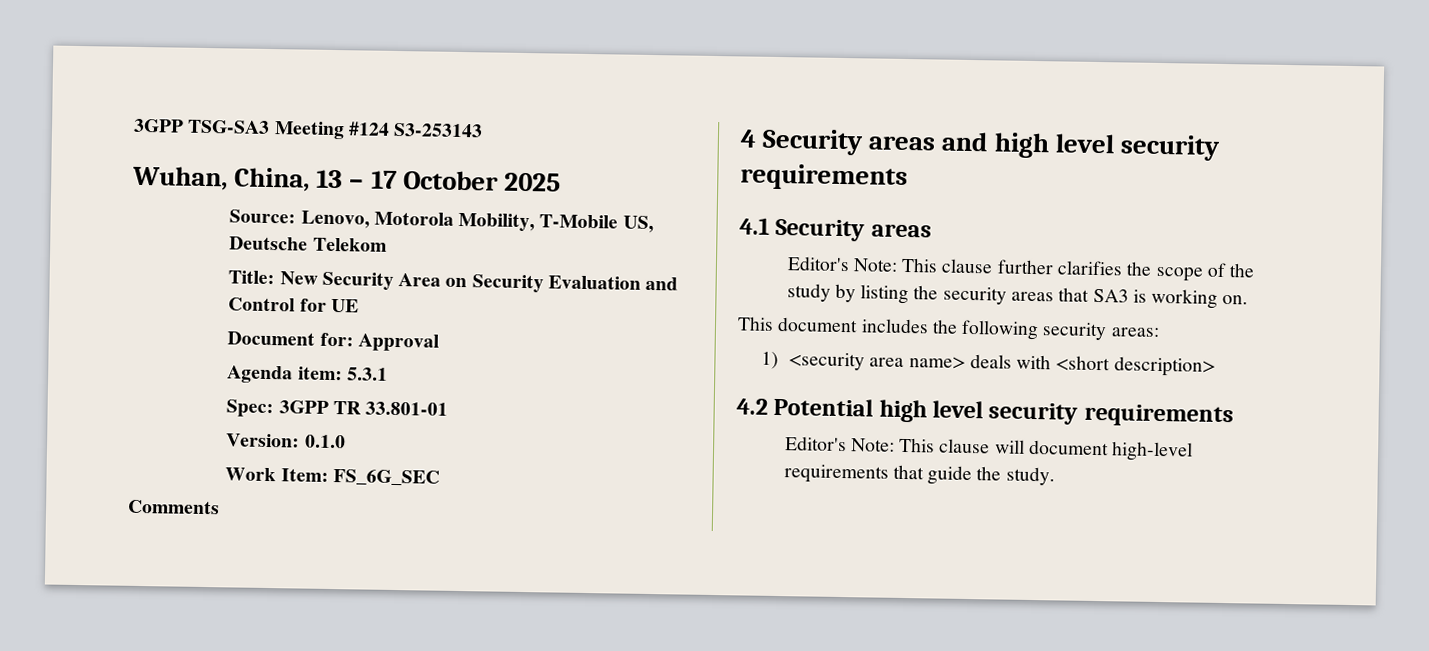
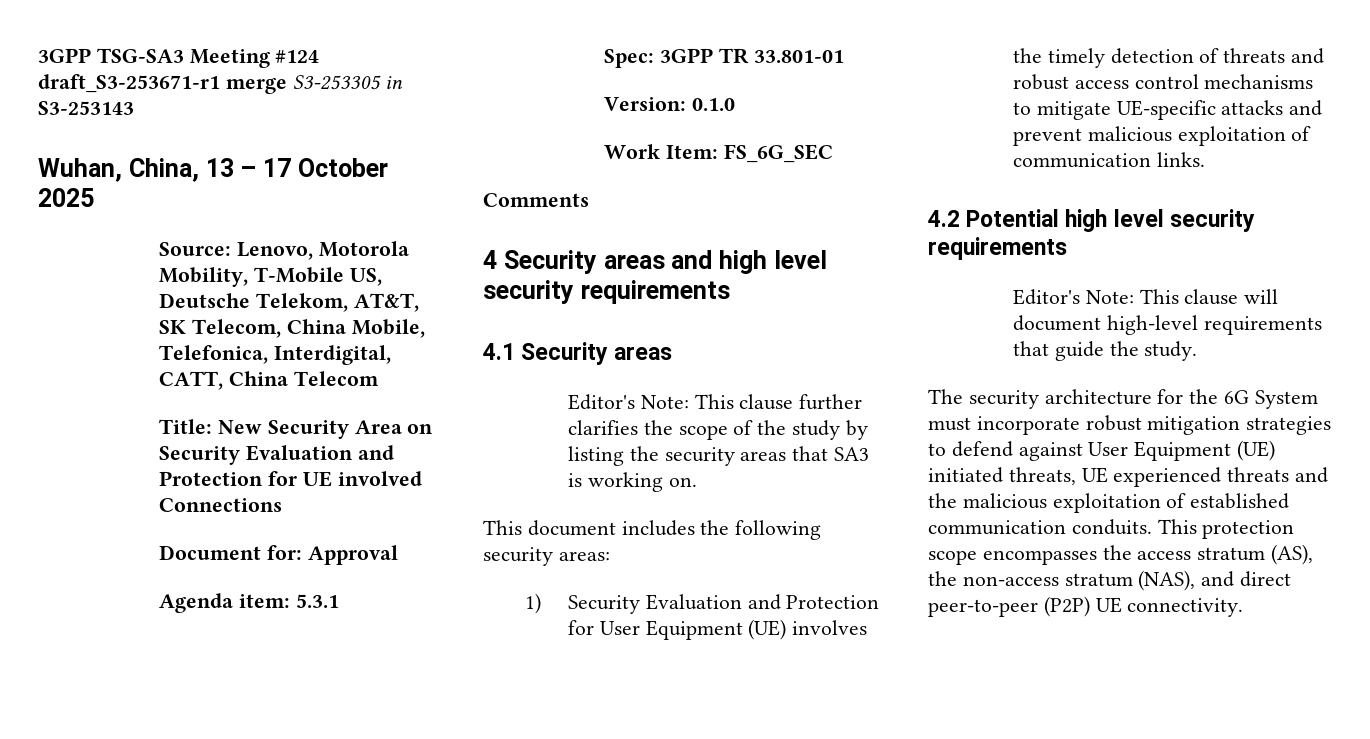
(390, 128) none -> [38,74,404,94] draft_S3-253671-r1 merge S3-253305 in
[312,237,387,252] Telekom -> [256,293,419,312] [159,319,425,338] [159,345,392,365] [159,371,379,390] Telekom, AT&T, SK Telecom, China Mobile, Telefonica, Interdigital, CATT, China Telecom
[228,297,296,312] Control -> [159,471,264,486] Protection
(359, 305) none -> [337,471,422,486] [159,498,283,512] involved Connections
[788,352,1216,377] <security area name> deals with <short description> -> [567,594,880,614] [567,619,868,640] [1012,48,1324,68] [1012,74,1314,90] [1012,100,1323,120] [1012,126,1312,146] [1012,152,1205,168] Security Evaluation and Protection for User Equipment (UE) involves the timely detection of threats and robust access control mechanisms to mitigate UE-specific attacks and prevent malicious exploitation of communication links.
(1055, 476) none -> [928,389,1318,409] [928,415,1332,435] [928,440,1276,461] [928,467,1329,487] [928,493,1290,513] [928,519,1295,539] [928,544,1314,565] [928,570,1292,591] [928,596,1244,617] // The security architecture for the 6G System must incorporate robust mitigation strategies to defend against User Equipment (UE) initiated threats, UE experienced threats and the malicious exploitation of established communication conduits. This protection scope encompasses the access stratum (AS), the non-access stratum (NAS), and direct peer-to-peer (P2P) UE connectivity.

